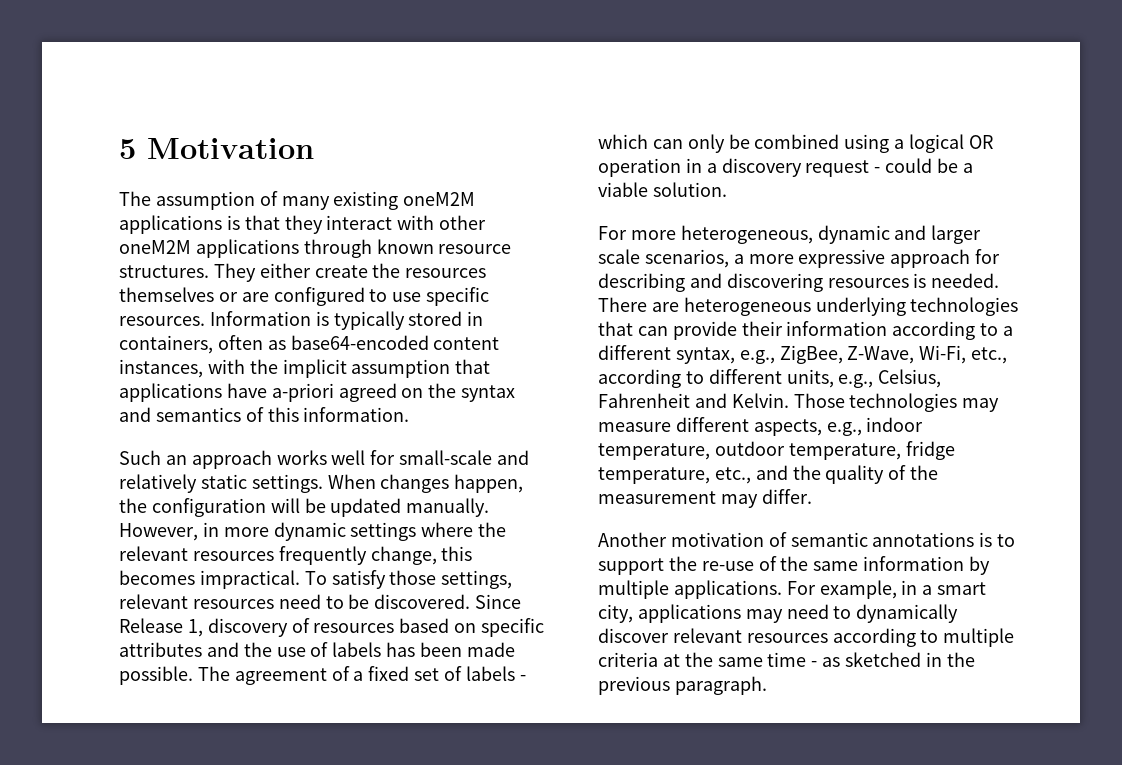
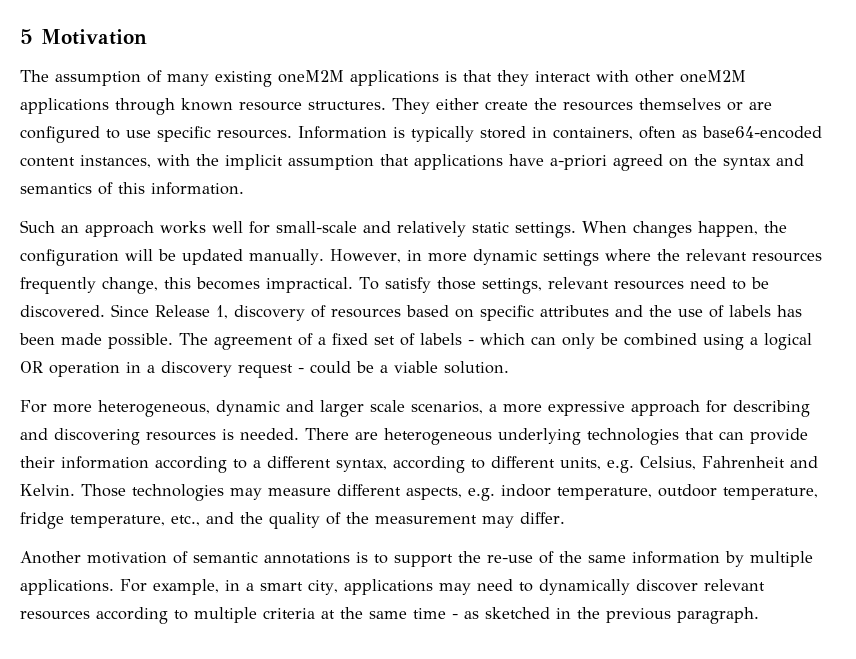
[739,345,1008,364] e.g., ZigBee, Z-Wave, Wi-Fi, etc., -> (387, 465) none
[838,374,874,388] e.g., -> [607,460,634,473] e.g.
[826,422,862,436] e.g., -> [468,488,495,501] e.g.

